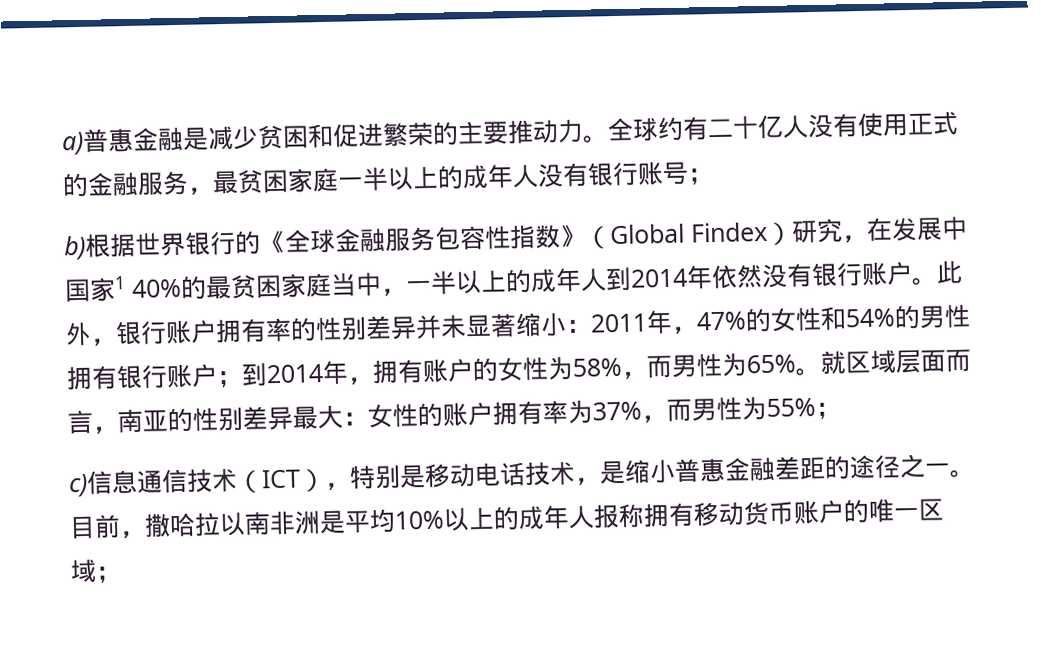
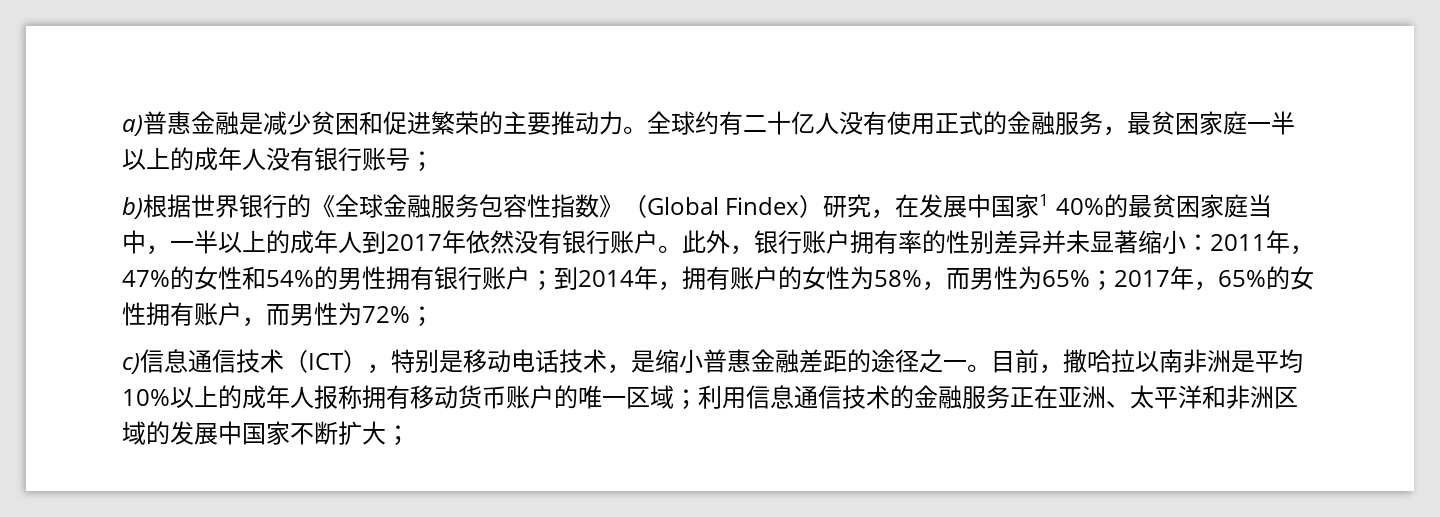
[630,268,688,288] 2014 -> [386,234,442,251] 2017
[795,348,971,376] [67,395,816,435] 。就区域层面而言，南亚的性别差异最大：女性的账户拥有率为37%，而男性为55% -> [1090,266,1314,291] [122,302,410,327] ；2017年，65%的女性拥有账户，而男性为72%
(122, 575) none -> [698,385,1298,409] [122,421,410,446] 利用信息通信技术的金融服务正在亚洲、太平洋和非洲区域的发展中国家不断扩大；

